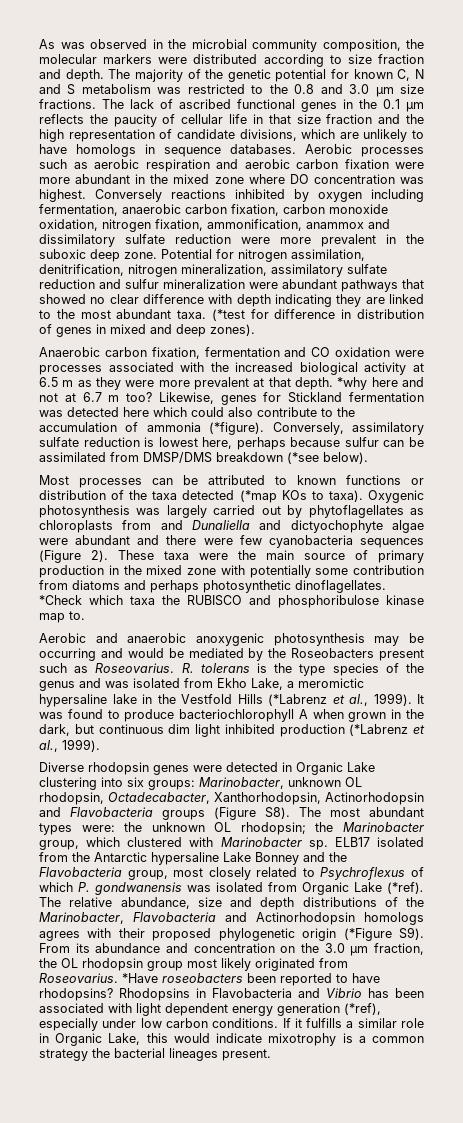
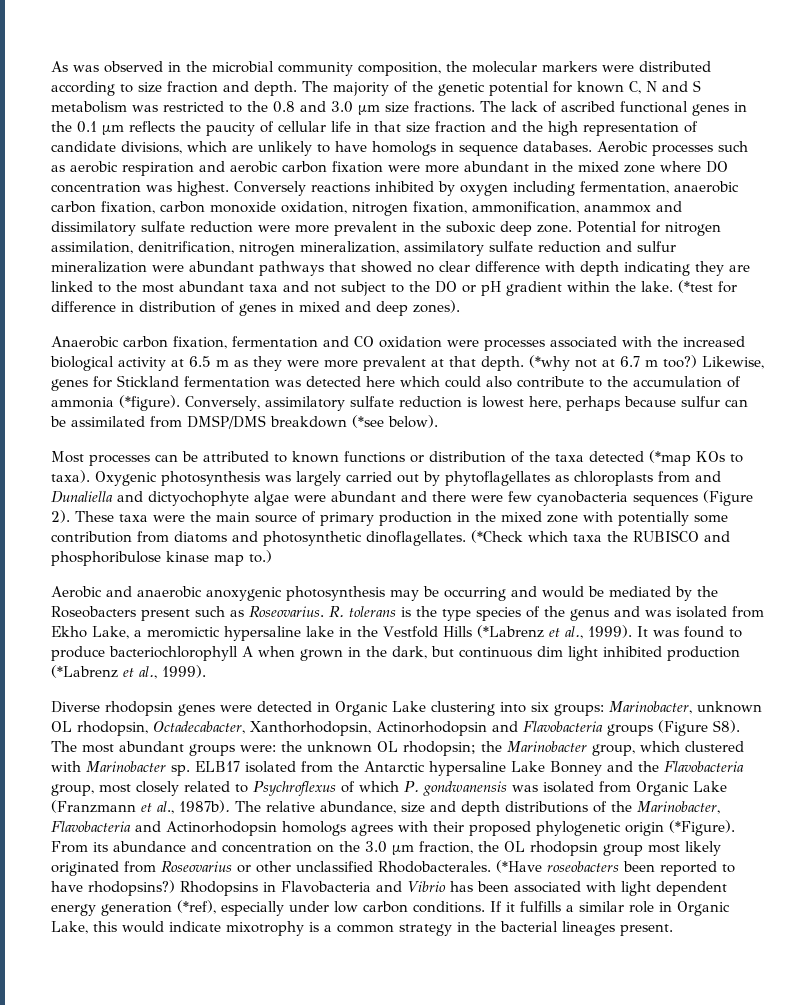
[177,310,207,319] taxa. -> [249,281,673,296] taxa and not subject to the DO or pH gradient within the lake.
[337,377,424,390] *why here and -> [529,355,570,371] (*why
[126,392,153,402] too? -> [663,355,697,368] too?)
[150,580,199,593] perhaps -> (258, 536) none
[39,595,82,605] *Check -> [471,530,523,543] (*Check
[69,611,85,620] to. -> [249,550,272,563] to.)
[39,823,72,835] types -> [189,744,235,756] groups
[387,882,424,894] (*ref). -> [51,800,230,814] (Franzmann et al., 1987b).
[343,927,424,941] (*Figure S9). -> [669,820,735,836] (*Figure).
[39,973,158,983] Roseovarius. *Have -> [161,860,542,873] Roseovarius or other unclassified Rhodobacterales. (*Have
[39,988,113,1001] rhodopsins? -> [88,880,175,896] rhodopsins?)
(88, 1055) none -> [457,922,470,932] in

